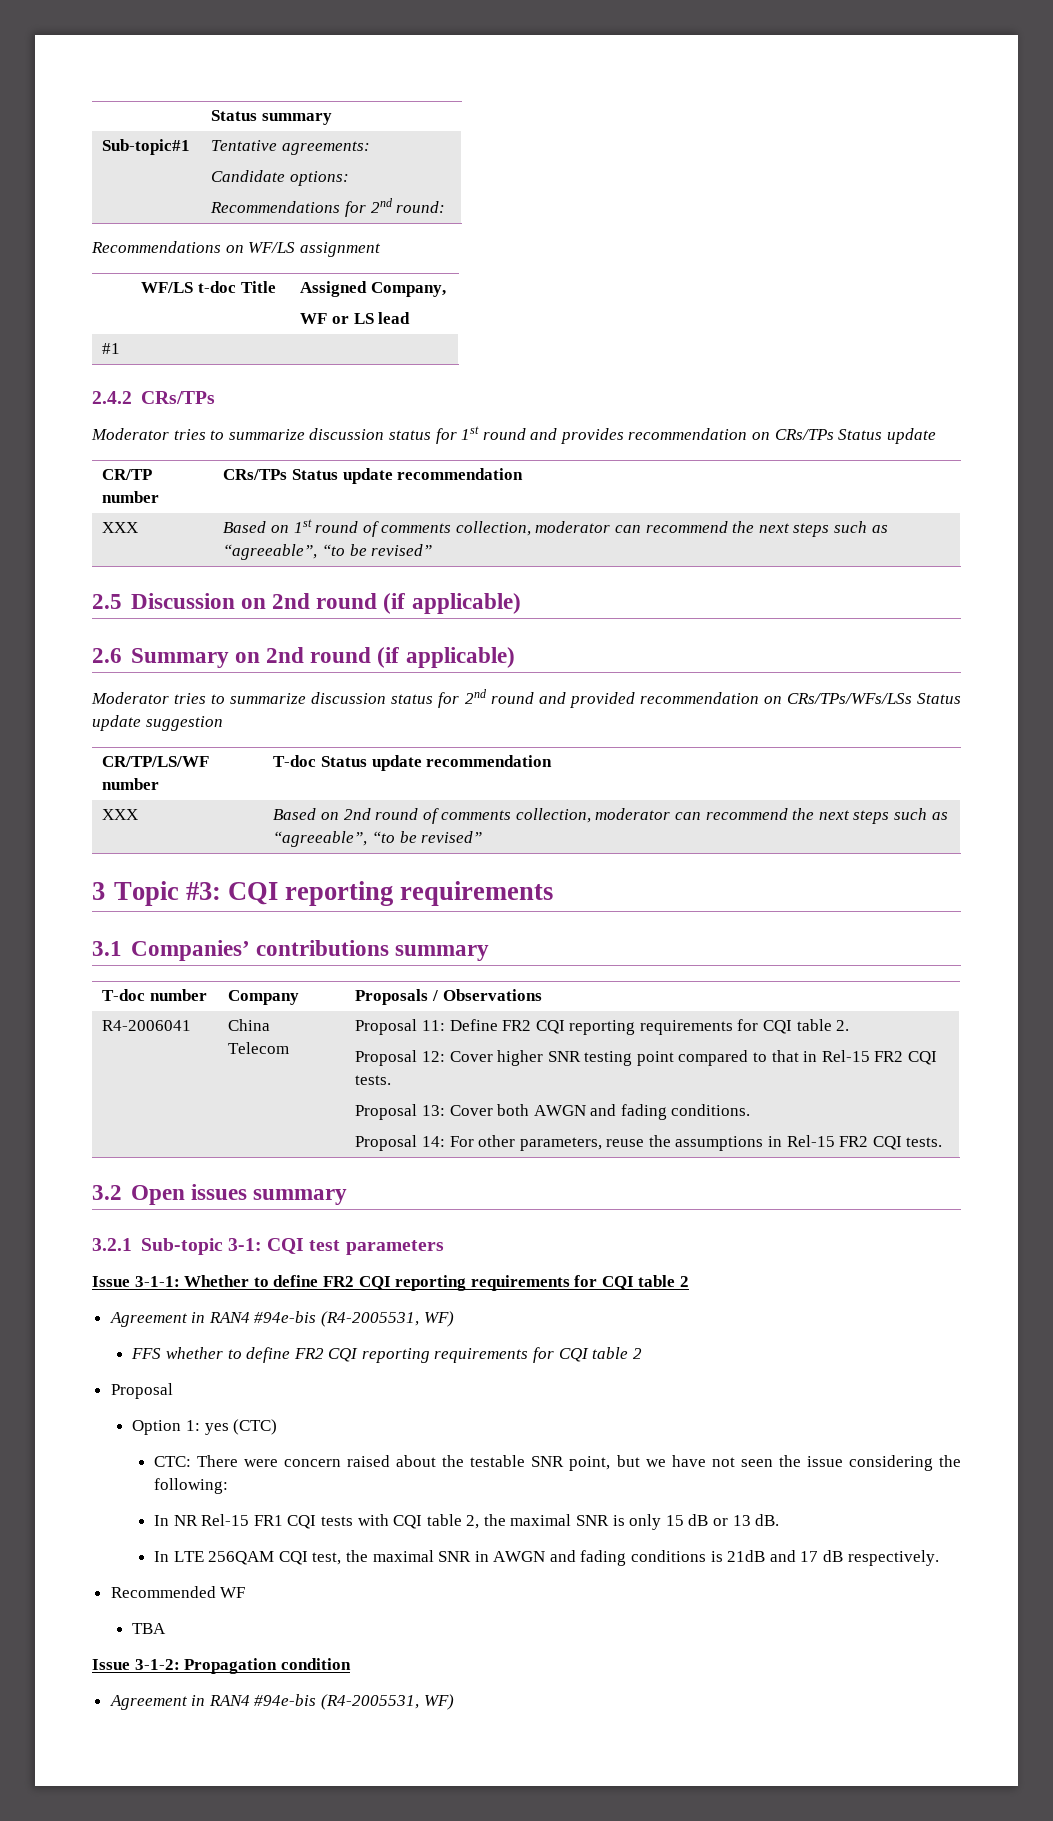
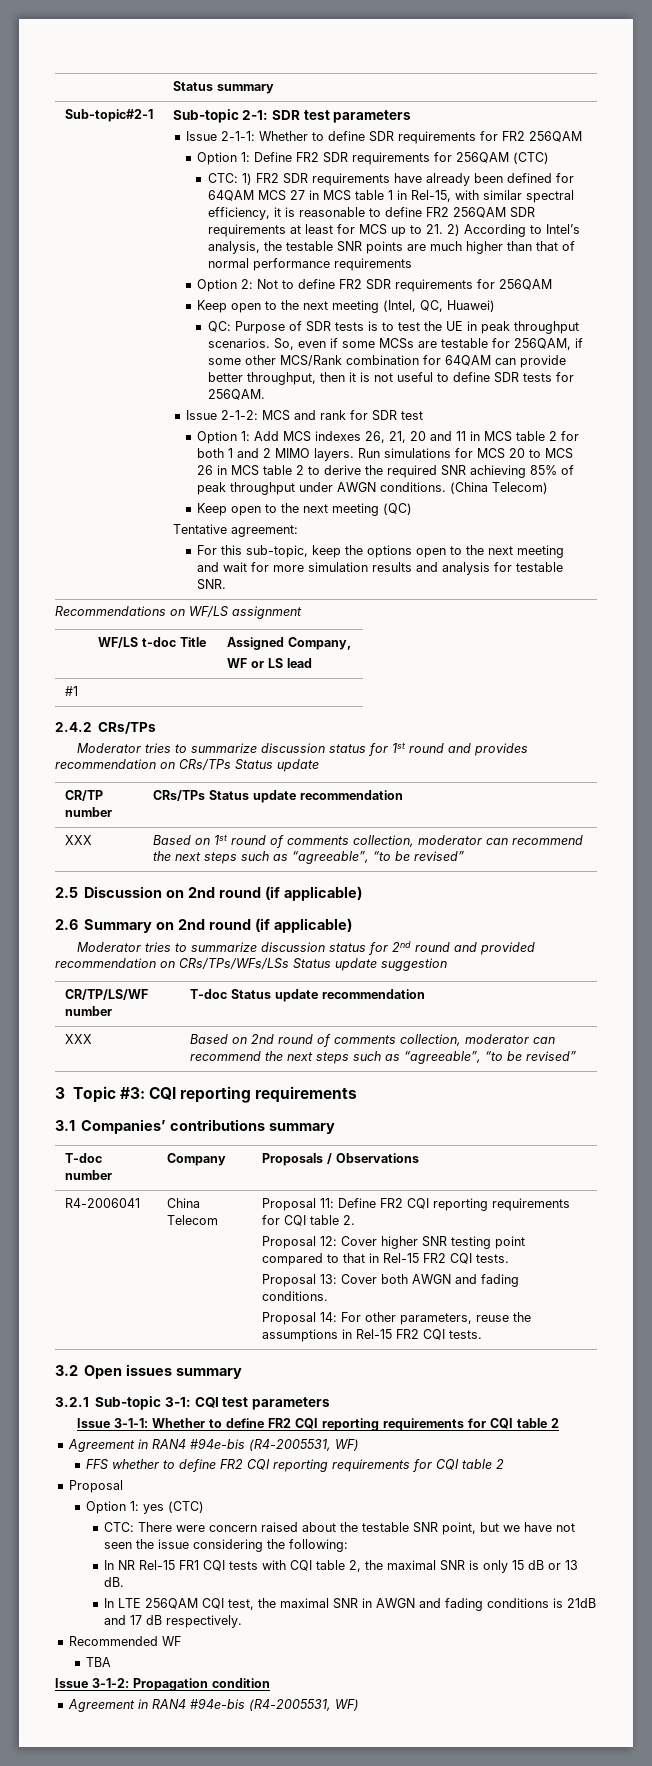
[102,139,191,155] [211,140,370,155] [211,170,349,186] [210,198,446,217] Sub-topic#1 | Tentative agreements: // Candidate options: // Recommendations for 2nd round: -> [64,109,153,122] [172,109,412,123] [186,131,583,144] [196,152,549,165] [207,173,574,186] [207,190,574,203] [207,207,535,220] [207,224,580,237] [207,241,575,254] [207,258,412,271] [196,279,552,292] [196,300,495,313] [207,321,579,334] [207,338,583,350] [207,355,566,368] [207,372,574,385] [207,389,265,400] [186,410,424,421] [196,431,579,444] [196,448,573,461] [196,465,574,478] [196,482,548,495] [196,503,412,516] [172,524,298,537] [196,545,564,558] [196,562,563,575] [196,579,226,590] Sub-topic#2-1 | Sub-topic 2-1: SDR test parameters // Issue 2-1-1: Whether to define SDR requirements for FR2 256QAM // Option 1: Define FR2 SDR requirements for 256QAM (CTC) // CTC: 1) FR2 SDR requirements have already been defined for 64QAM MCS 27 in MCS table 1 in Rel-15, with similar spectral efficiency, it is reasonable to define FR2 256QAM SDR requirements at least for MCS up to 21. 2) According to Intel’s analysis, the testable SNR points are much higher than that of normal performance requirements // Option 2: Not to define FR2 SDR requirements for 256QAM // Keep open to the next meeting (Intel, QC, Huawei) // QC: Purpose of SDR tests is to test the UE in peak throughput scenarios. So, even if some MCSs are testable for 256QAM, if some other MCS/Rank combination for 64QAM can provide better throughput, then it is not useful to define SDR tests for 256QAM. // Issue 2-1-2: MCS and rank for SDR test // Option 1: Add MCS indexes 26, 21, 20 and 11 in MCS table 2 for both 1 and 2 MIMO layers. Run simulations for MCS 20 to MCS 26 in MCS table 2 to derive the required SNR achieving 85% of peak throughput under AWGN conditions. (China Telecom) // Keep open to the next meeting (QC) // Tentative agreement: // For this sub-topic, keep the options open to the next meeting and wait for more simulation results and analysis for testable SNR.

